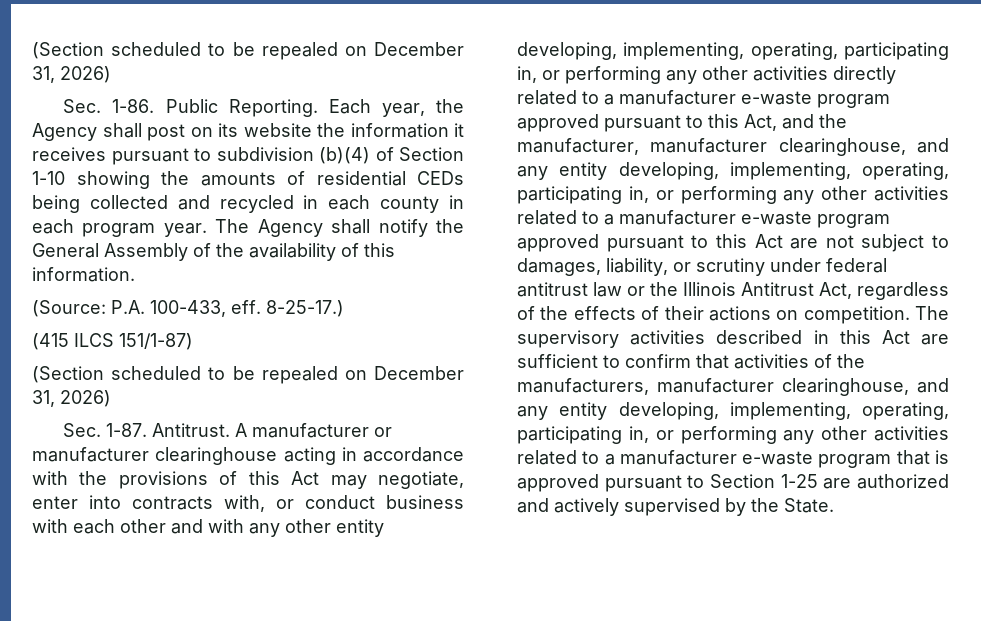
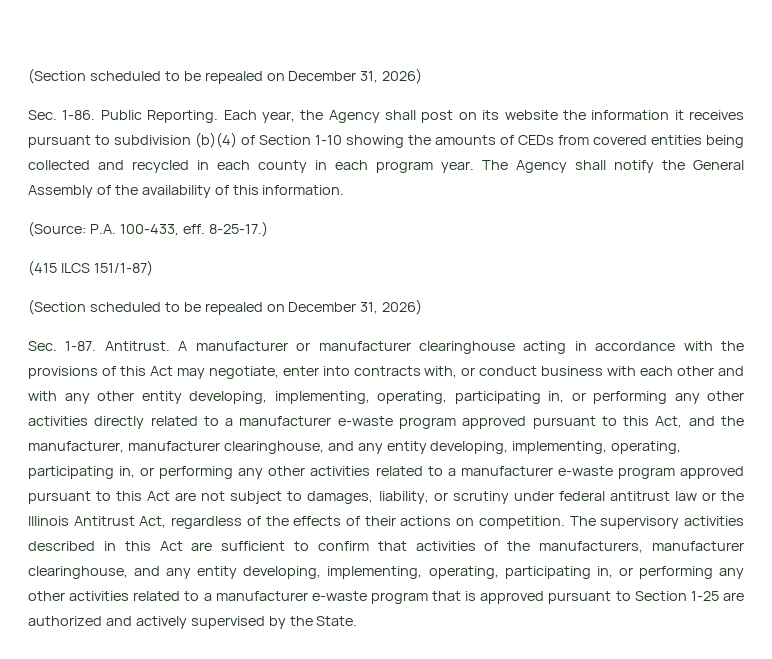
[316,171,464,186] residential CEDs -> [518,135,702,145] CEDs from covered entities

